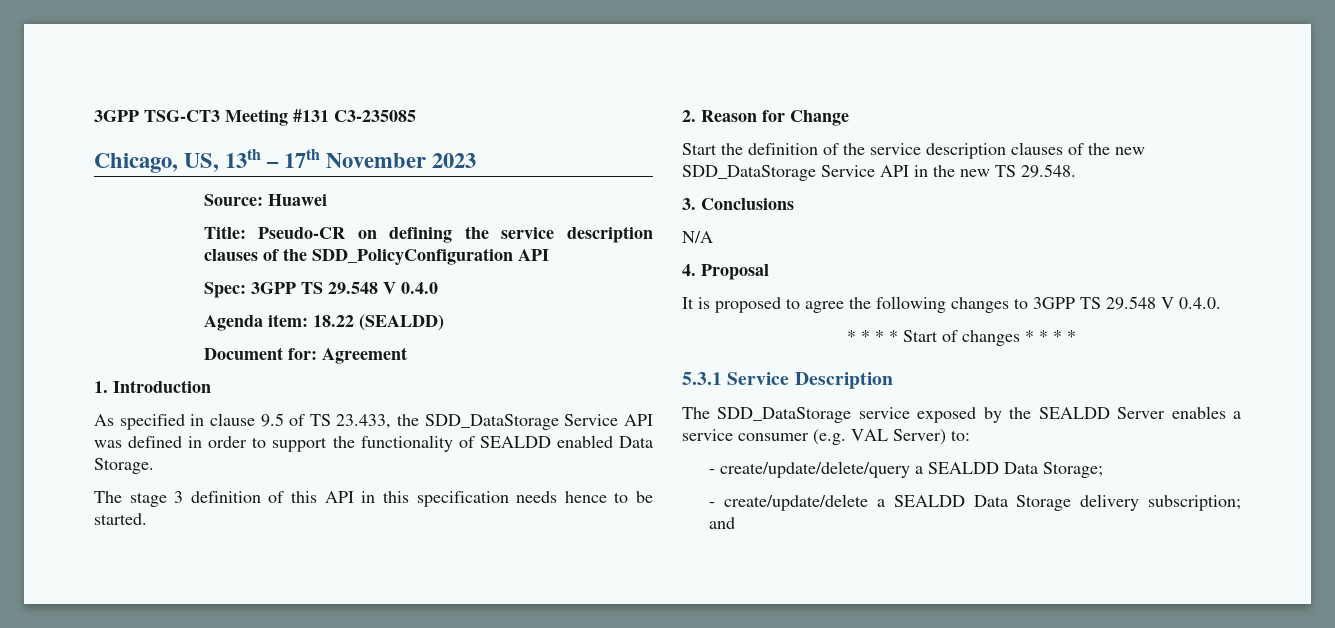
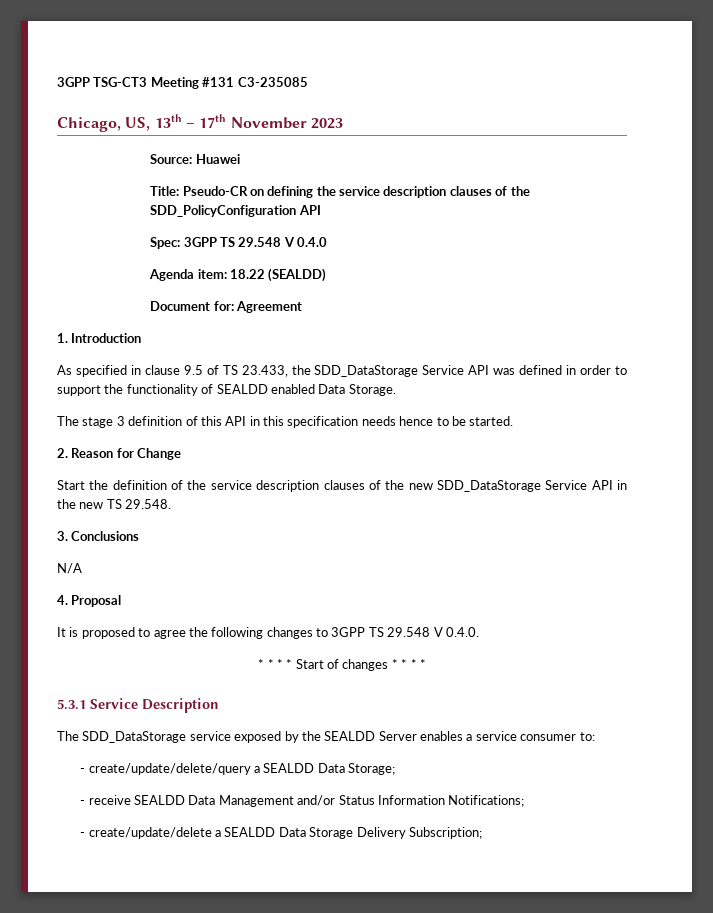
[813,429,946,445] (e.g. VAL Server) -> (577, 737) none
(1104, 470) none -> [80,795,525,807] // - receive SEALDD Data Management and/or Status Information Notifications;
[1080,494,1241,511] [709,517,736,529] delivery subscription; and -> [356,827,482,839] Delivery Subscription;

